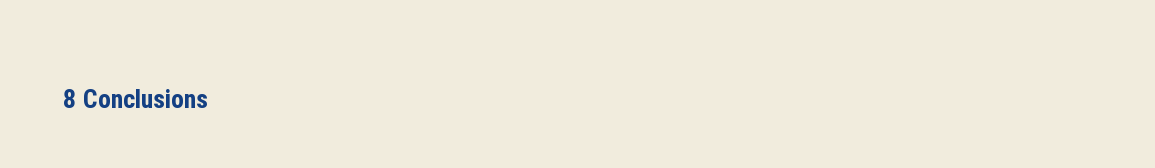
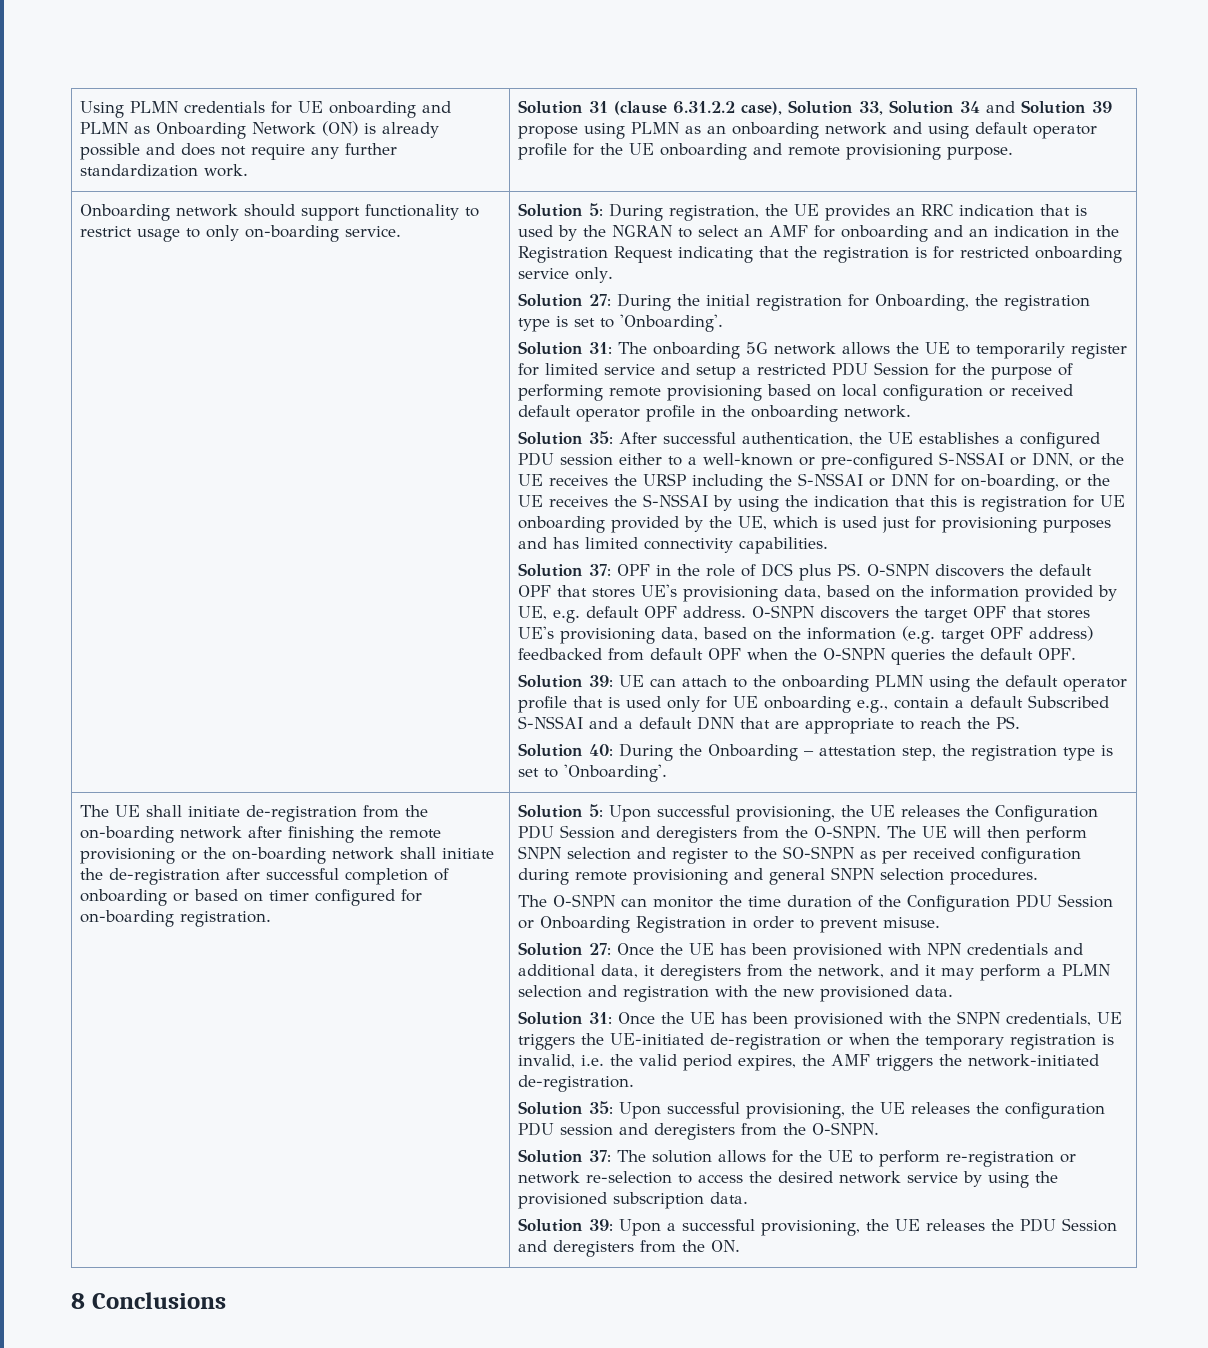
(63, 98) none -> [80,101,452,118] [80,121,440,139] [80,143,398,160] [80,164,249,177] [518,100,1113,115] [518,122,1098,139] [518,143,1014,160] [80,204,480,221] [80,225,402,242] [518,203,1088,221] [518,225,1120,242] [518,246,1123,263] [518,267,614,283] [518,293,1091,311] [518,314,724,332] [518,341,1128,359] [518,362,1074,380] [518,384,1074,401] [518,405,912,422] [518,431,1101,449] [518,452,1125,470] [518,473,1111,491] [518,494,1126,512] [518,516,1112,533] [518,537,829,554] [518,563,1093,581] [518,584,1118,602] [518,605,1091,623] [518,626,1094,644] [518,647,1077,665] [518,674,1128,692] [518,695,1110,713] [518,716,1021,734] [518,743,1114,761] [518,764,668,782] [80,805,429,822] [80,826,442,843] [80,847,495,864] [80,868,450,885] [80,889,423,906] [80,910,272,927] [518,804,1099,822] [518,825,1088,843] [518,846,1082,864] [518,867,1039,885] [518,894,1114,912] [518,916,941,933] [518,942,1084,960] [518,964,1112,981] [518,985,954,1002] [518,1011,1123,1029] [518,1033,1115,1050] [518,1054,1100,1071] [518,1075,635,1092] [518,1101,1106,1119] [518,1122,880,1140] [518,1149,1077,1167] [518,1171,1059,1188] [518,1192,749,1209] [518,1218,1118,1236] [518,1240,741,1257] Using PLMN credentials for UE onboarding and PLMN as Onboarding Network (ON) is already possible and does not require any further standardization work. | Solution 31 (clause 6.31.2.2 case), Solution 33, Solution 34 and Solution 39 propose using PLMN as an onboarding network and using default operator profile for the UE onboarding and remote provisioning purpose. // Onboarding network should support functionality to restrict usage to only on-boarding service. | Solution 5: During registration, the UE provides an RRC indication that is used by the NGRAN to select an AMF for onboarding and an indication in the Registration Request indicating that the registration is for restricted onboarding service only. // Solution 27: During the initial registration for Onboarding, the registration type is set to 'Onboarding'. // Solution 31: The onboarding 5G network allows the UE to temporarily register for limited service and setup a restricted PDU Session for the purpose of performing remote provisioning based on local configuration or received default operator profile in the onboarding network. // Solution 35: After successful authentication, the UE establishes a configured PDU session either to a well-known or pre-configured S-NSSAI or DNN, or the UE receives the URSP including the S-NSSAI or DNN for on-boarding, or the UE receives the S-NSSAI by using the indication that this is registration for UE onboarding provided by the UE, which is used just for provisioning purposes and has limited connectivity capabilities. // Solution 37: OPF in the role of DCS plus PS. O-SNPN discovers the default OPF that stores UE's provisioning data, based on the information provided by UE, e.g. default OPF address. O-SNPN discovers the target OPF that stores UE's provisioning data, based on the information (e.g. target OPF address) feedbacked from default OPF when the O-SNPN queries the default OPF. // Solution 39: UE can attach to the onboarding PLMN using the default operator profile that is used only for UE onboarding e.g., contain a default Subscribed S-NSSAI and a default DNN that are appropriate to reach the PS. // Solution 40: During the Onboarding – attestation step, the registration type is set to 'Onboarding'. // The UE shall initiate de-registration from the on-boarding network after finishing the remote provisioning or the on-boarding network shall initiate the de-registration after successful completion of onboarding or based on timer configured for on-boarding registration. | Solution 5: Upon successful provisioning, the UE releases the Configuration PDU Session and deregisters from the O-SNPN. The UE will then perform SNPN selection and register to the SO-SNPN as per received configuration during remote provisioning and general SNPN selection procedures. // The O-SNPN can monitor the time duration of the Configuration PDU Session or Onboarding Registration in order to prevent misuse. // Solution 27: Once the UE has been provisioned with NPN credentials and additional data, it deregisters from the network, and it may perform a PLMN selection and registration with the new provisioned data. // Solution 31: Once the UE has been provisioned with the SNPN credentials, UE triggers the UE-initiated de-registration or when the temporary registration is invalid, i.e. the valid period expires, the AMF triggers the network-initiated de-registration. // Solution 35: Upon successful provisioning, the UE releases the configuration PDU session and deregisters from the O-SNPN. // Solution 37: The solution allows for the UE to perform re-registration or network re-selection to access the desired network service by using the provisioned subscription data. // Solution 39: Upon a successful provisioning, the UE releases the PDU Session and deregisters from the ON. //

